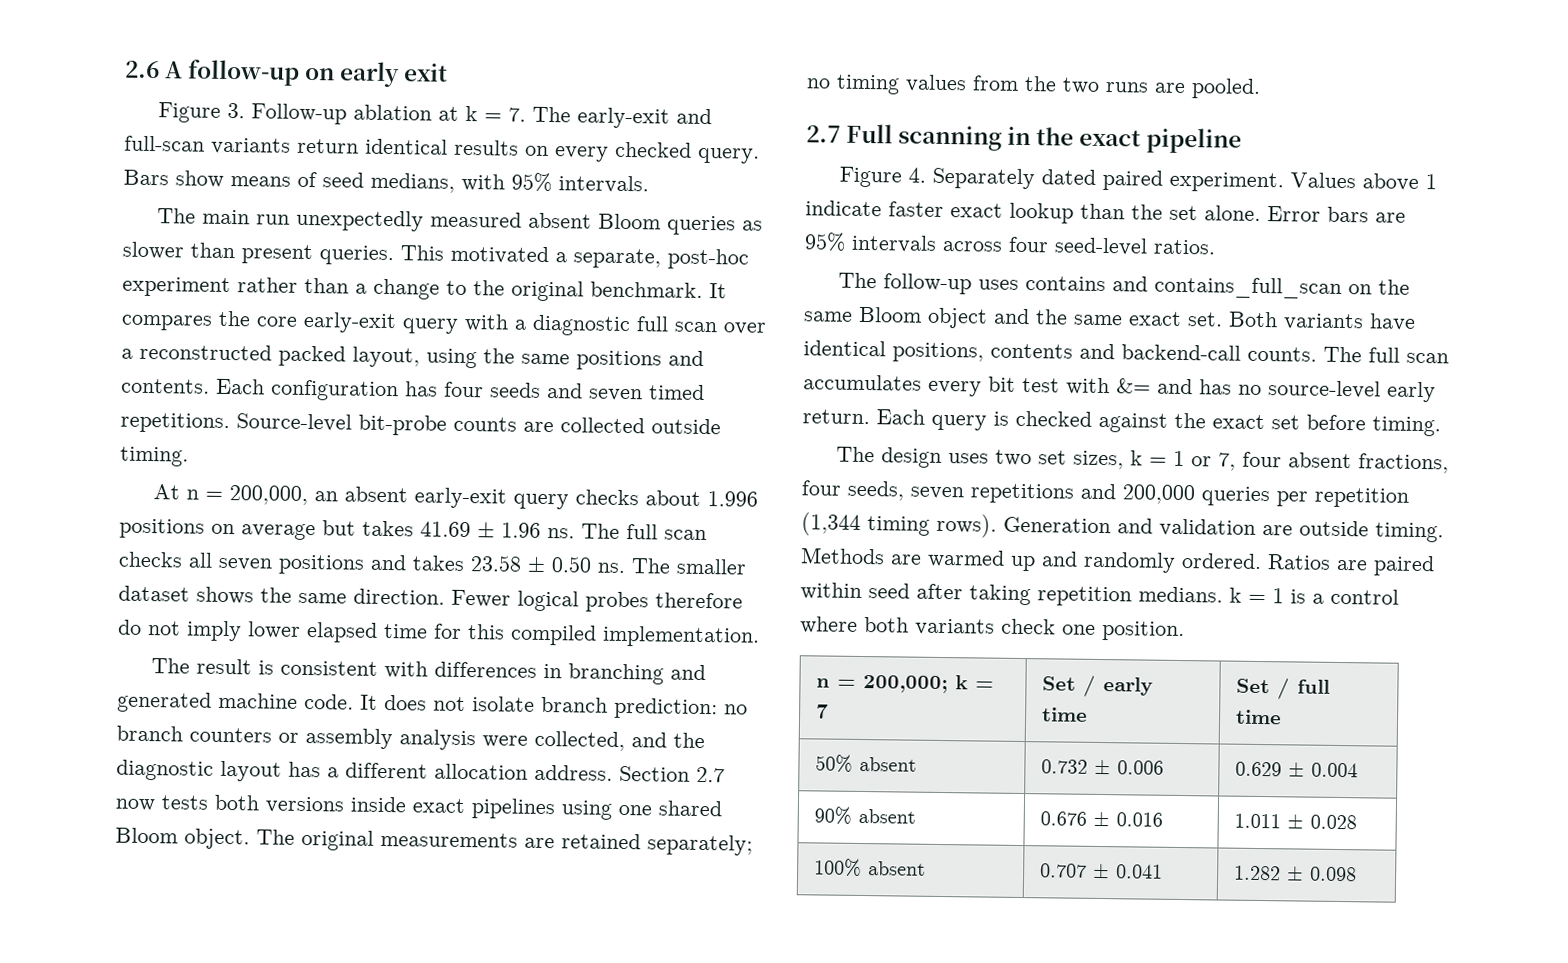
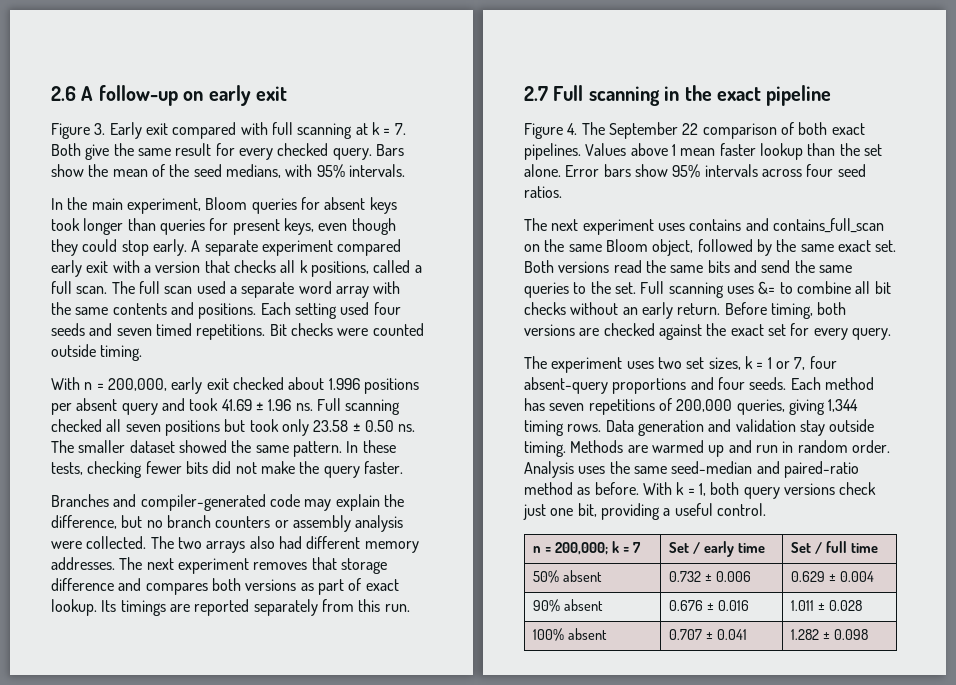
[250,103,712,129] [124,135,549,157] Follow-up ablation at k = 7. The early-exit and full-scan variants return identical results on -> [109,122,406,139] [51,143,235,160] Early exit compared with full scanning at k = 7. Both give the same result for
[230,171,317,188] means of -> [88,164,190,177] the mean of the
[156,208,763,236] [122,241,749,270] [122,276,727,302] [121,310,766,337] [121,343,704,371] [121,378,438,402] The main run unexpectedly measured absent Bloom queries as slower than present queries. This motivated a separate, post-hoc experiment rather than a change to the original benchmark. It compares the core early-exit query with a diagnostic full scan over a reconstructed packed layout, using the same positions and contents. Each configuration has -> [51,197,397,214] [51,218,396,235] [51,239,402,256] [51,260,422,277] [51,281,401,298] [51,302,370,319] In the main experiment, Bloom queries for absent keys took longer than queries for present keys, even though they could stop early. A separate experiment compared early exit with a version that checks all k positions, called a full scan. The full scan used a separate word array with the same contents and positions. Each setting used
[236,413,645,436] Source-level bit-probe counts are collected -> [269,323,424,336] Bit checks were counted
[152,484,180,500] At -> [51,377,80,390] With
[313,486,758,510] [119,518,707,541] [118,551,465,575] an absent early-exit query checks about 1.996 positions on average but takes 41.69 ± 1.96 ns. The full scan checks all seven positions and takes -> [171,377,419,394] [51,398,401,415] [51,419,309,436] early exit checked about 1.996 positions per absent query and took 41.69 ± 1.96 ns. Full scanning checked all seven positions but took only
[196,586,743,613] [118,619,760,648] [150,658,706,685] [117,691,718,720] shows the same direction. Fewer logical probes therefore do not imply lower elapsed time for this compiled implementation. // The result is consistent with differences in branching and generated machine code. It does not isolate branch prediction: -> [178,440,396,457] [51,461,403,478] [51,494,404,511] [51,515,143,529] showed the same pattern. In these tests, checking fewer bits did not make the query faster. // Branches and compiler-generated code may explain the difference, but
[534,730,705,752] [116,759,725,783] [115,794,722,820] [115,827,753,856] [806,74,1261,99] collected, and the diagnostic layout has a different allocation address. Section 2.7 now tests both versions inside exact pipelines using one shared Bloom object. The original measurements are retained separately; no timing values from the two runs are pooled. -> [86,536,419,553] [51,557,387,574] [51,578,399,595] [51,599,410,616] collected. The two arrays also had different memory addresses. The next experiment removes that storage difference and compares both versions as part of exact lookup. Its timings are reported separately from this run.
[931,167,1437,193] [805,200,1003,218] Separately dated paired experiment. Values above 1 indicate faster exact -> [581,122,865,139] [524,143,756,160] The September 22 comparison of both exact pipelines. Values above 1 mean faster
[1375,212,1406,223] are -> [634,164,668,177] show
[1054,237,1148,256] seed-level -> [837,164,866,177] seed
[882,273,972,295] follow-up -> [551,219,654,235] next experiment
[927,307,1030,329] object and -> [652,239,772,256] object, followed by
[1283,313,1416,331] [803,340,1449,364] [803,374,1436,403] [802,409,1009,431] variants have identical positions, contents and backend-call counts. The full scan accumulates every bit test with &= and has no source-level early return. Each query is -> [558,260,852,273] [524,281,891,298] [524,302,847,319] [524,324,600,336] versions read the same bits and send the same queries to the set. Full scanning uses &= to combine all bit checks without an early return. Before timing, both versions are
[1306,414,1441,437] [835,446,942,468] before timing. // The design -> [790,323,891,340] [524,356,623,373] for every query. // The experiment
[1287,452,1449,474] [801,480,1409,508] [801,512,1111,538] absent fractions, four seeds, seven repetitions and 200,000 queries per repetition (1,344 timing rows). Generation -> [524,377,874,394] [524,398,859,415] [524,420,704,436] absent-query proportions and four seeds. Each method has seven repetitions of 200,000 queries, giving 1,344 timing rows. Data generation
[1262,525,1293,536] are -> [799,420,825,436] stay
[1083,551,1435,577] [800,582,1399,607] [800,616,1185,642] randomly ordered. Ratios are paired within seed after taking repetition medians. k = 1 is a control where both variants check one position. -> [755,440,890,453] [524,461,859,478] [524,482,877,499] [523,503,766,520] run in random order. Analysis uses the same seed-median and paired-ratio method as before. With k = 1, both query versions check just one bit, providing a useful control.

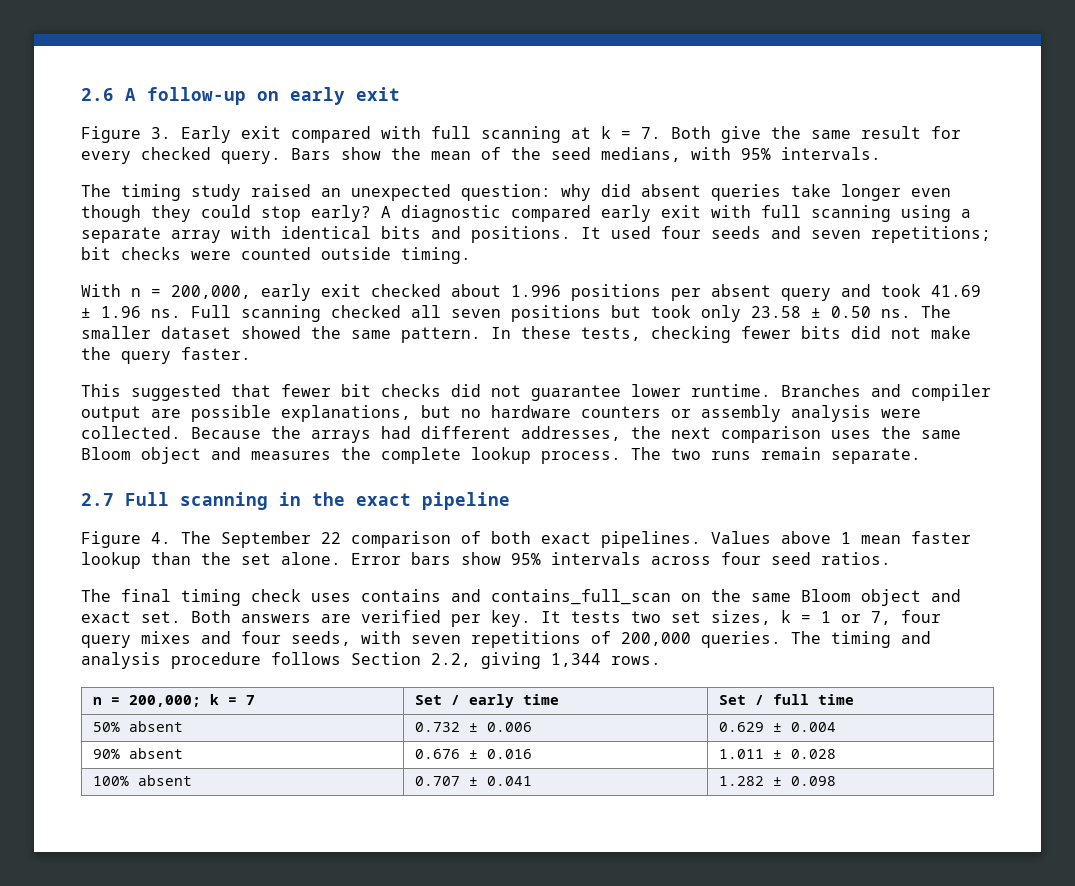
[51,197,397,214] [51,218,314,235] In the main experiment, Bloom queries for absent keys took longer than queries for present keys, -> [81,184,901,201] The timing study raised an unexpected question: why did absent queries take longer
[152,239,402,256] [51,260,422,277] [51,281,226,294] early. A separate experiment compared early exit with a version that checks all k positions, called a full scan. The full scan used -> [311,205,951,222] early? A diagnostic compared early exit with full scanning using
[298,281,332,294] word -> (161, 235) none
[51,302,337,319] the same contents and positions. Each setting -> [281,226,601,243] identical bits and positions. It
[155,323,287,340] timed repetitions. Bit -> [871,226,991,243] [81,247,111,260] repetitions; bit
[51,494,404,511] [51,515,117,529] Branches and compiler-generated code may explain the difference, -> [81,384,991,401] [81,405,411,422] This suggested that fewer bit checks did not guarantee lower runtime. Branches and compiler output are possible explanations,
[166,515,211,528] branch -> [491,405,571,418] hardware
[150,536,419,553] [51,557,387,574] [51,578,399,595] [51,599,410,616] The two arrays also had different memory addresses. The next experiment removes that storage difference and compares both versions as part of exact lookup. Its timings are reported separately from this run. -> [191,426,961,443] [81,447,921,464] Because the arrays had different addresses, the next comparison uses the same Bloom object and measures the complete lookup process. The two runs remain separate.
[551,219,654,235] next experiment -> [121,589,301,606] final timing check
[652,239,897,256] [524,260,852,273] [524,281,891,298] [524,302,847,319] [524,323,891,340] [524,356,654,373] object, followed by the same exact set. Both versions read the same bits and send the same queries to the set. Full scanning uses &= to combine all bit checks without an early return. Before timing, both versions are checked against the exact set for every query. // The experiment uses -> [861,589,961,606] [81,610,621,627] object and exact set. Both answers are verified per key. It tests
[524,377,874,394] [524,398,785,415] absent-query proportions and four seeds. Each method has seven repetitions of 200,000 queries, -> [81,631,931,648] [81,652,471,669] query mixes and four seeds, with seven repetitions of 200,000 queries. The timing and analysis procedure follows Section 2.2,
[524,420,564,436] timing -> (601, 660) none
[605,419,875,436] [524,440,890,457] [524,461,859,478] [524,482,877,499] [523,503,766,520] Data generation and validation stay outside timing. Methods are warmed up and run in random order. Analysis uses the same seed-median and paired-ratio method as before. With k = 1, both query versions check just one bit, providing a useful control. -> (661, 660) none

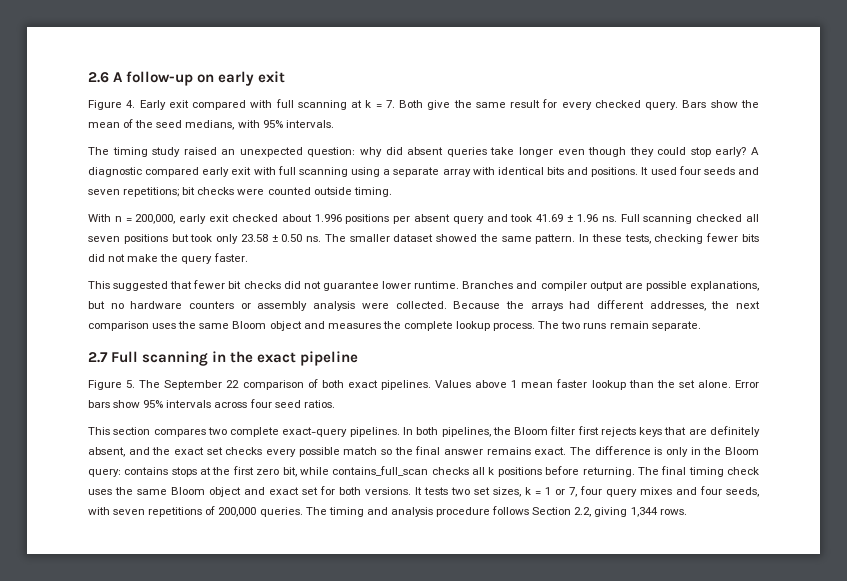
[151,127,171,139] 3. -> [126,100,136,108] 4.
[151,532,171,544] 4. -> [126,380,136,388] 5.
(891, 558) none -> [88,426,761,437] [88,446,759,457] [88,466,635,477] This section compares two complete exact-query pipelines. In both pipelines, the Bloom filter first rejects keys that are definitely absent, and the exact set checks every possible match so the final answer remains exact. The difference is only in the Bloom query: contains stops at the first zero bit, while contains_full_scan checks all k positions before returning.
[361,589,701,605] contains and contains_full_scan on -> (112, 492) none
[141,610,531,627] set. Both answers are verified per key. -> [302,486,411,495] set for both versions.
[93,694,256,707] [415,694,560,708] [719,694,855,705] [93,721,184,732] [415,722,533,732] [719,722,837,732] [93,748,184,759] [415,749,533,759] [719,749,837,759] [93,775,193,786] [415,776,533,786] [719,776,837,786] // n = 200,000; k = 7 | Set / early time | Set / full time // 50% absent | 0.732 ± 0.006 | 0.629 ± 0.004 // 90% absent | 0.676 ± 0.016 | 1.011 ± 0.028 // 100% absent | 0.707 ± 0.041 | 1.282 ± 0.098 -> (687, 512) none

